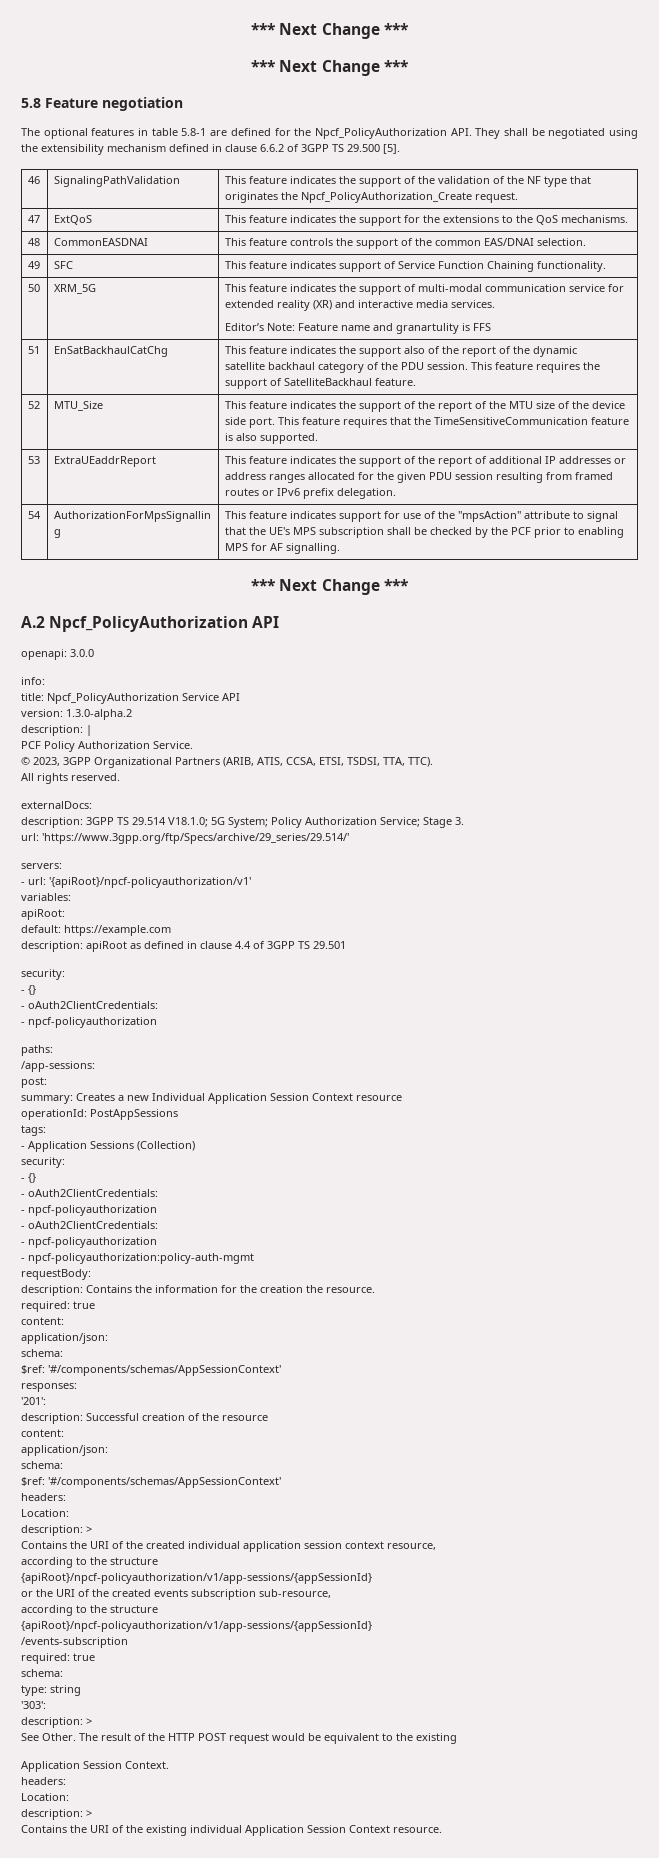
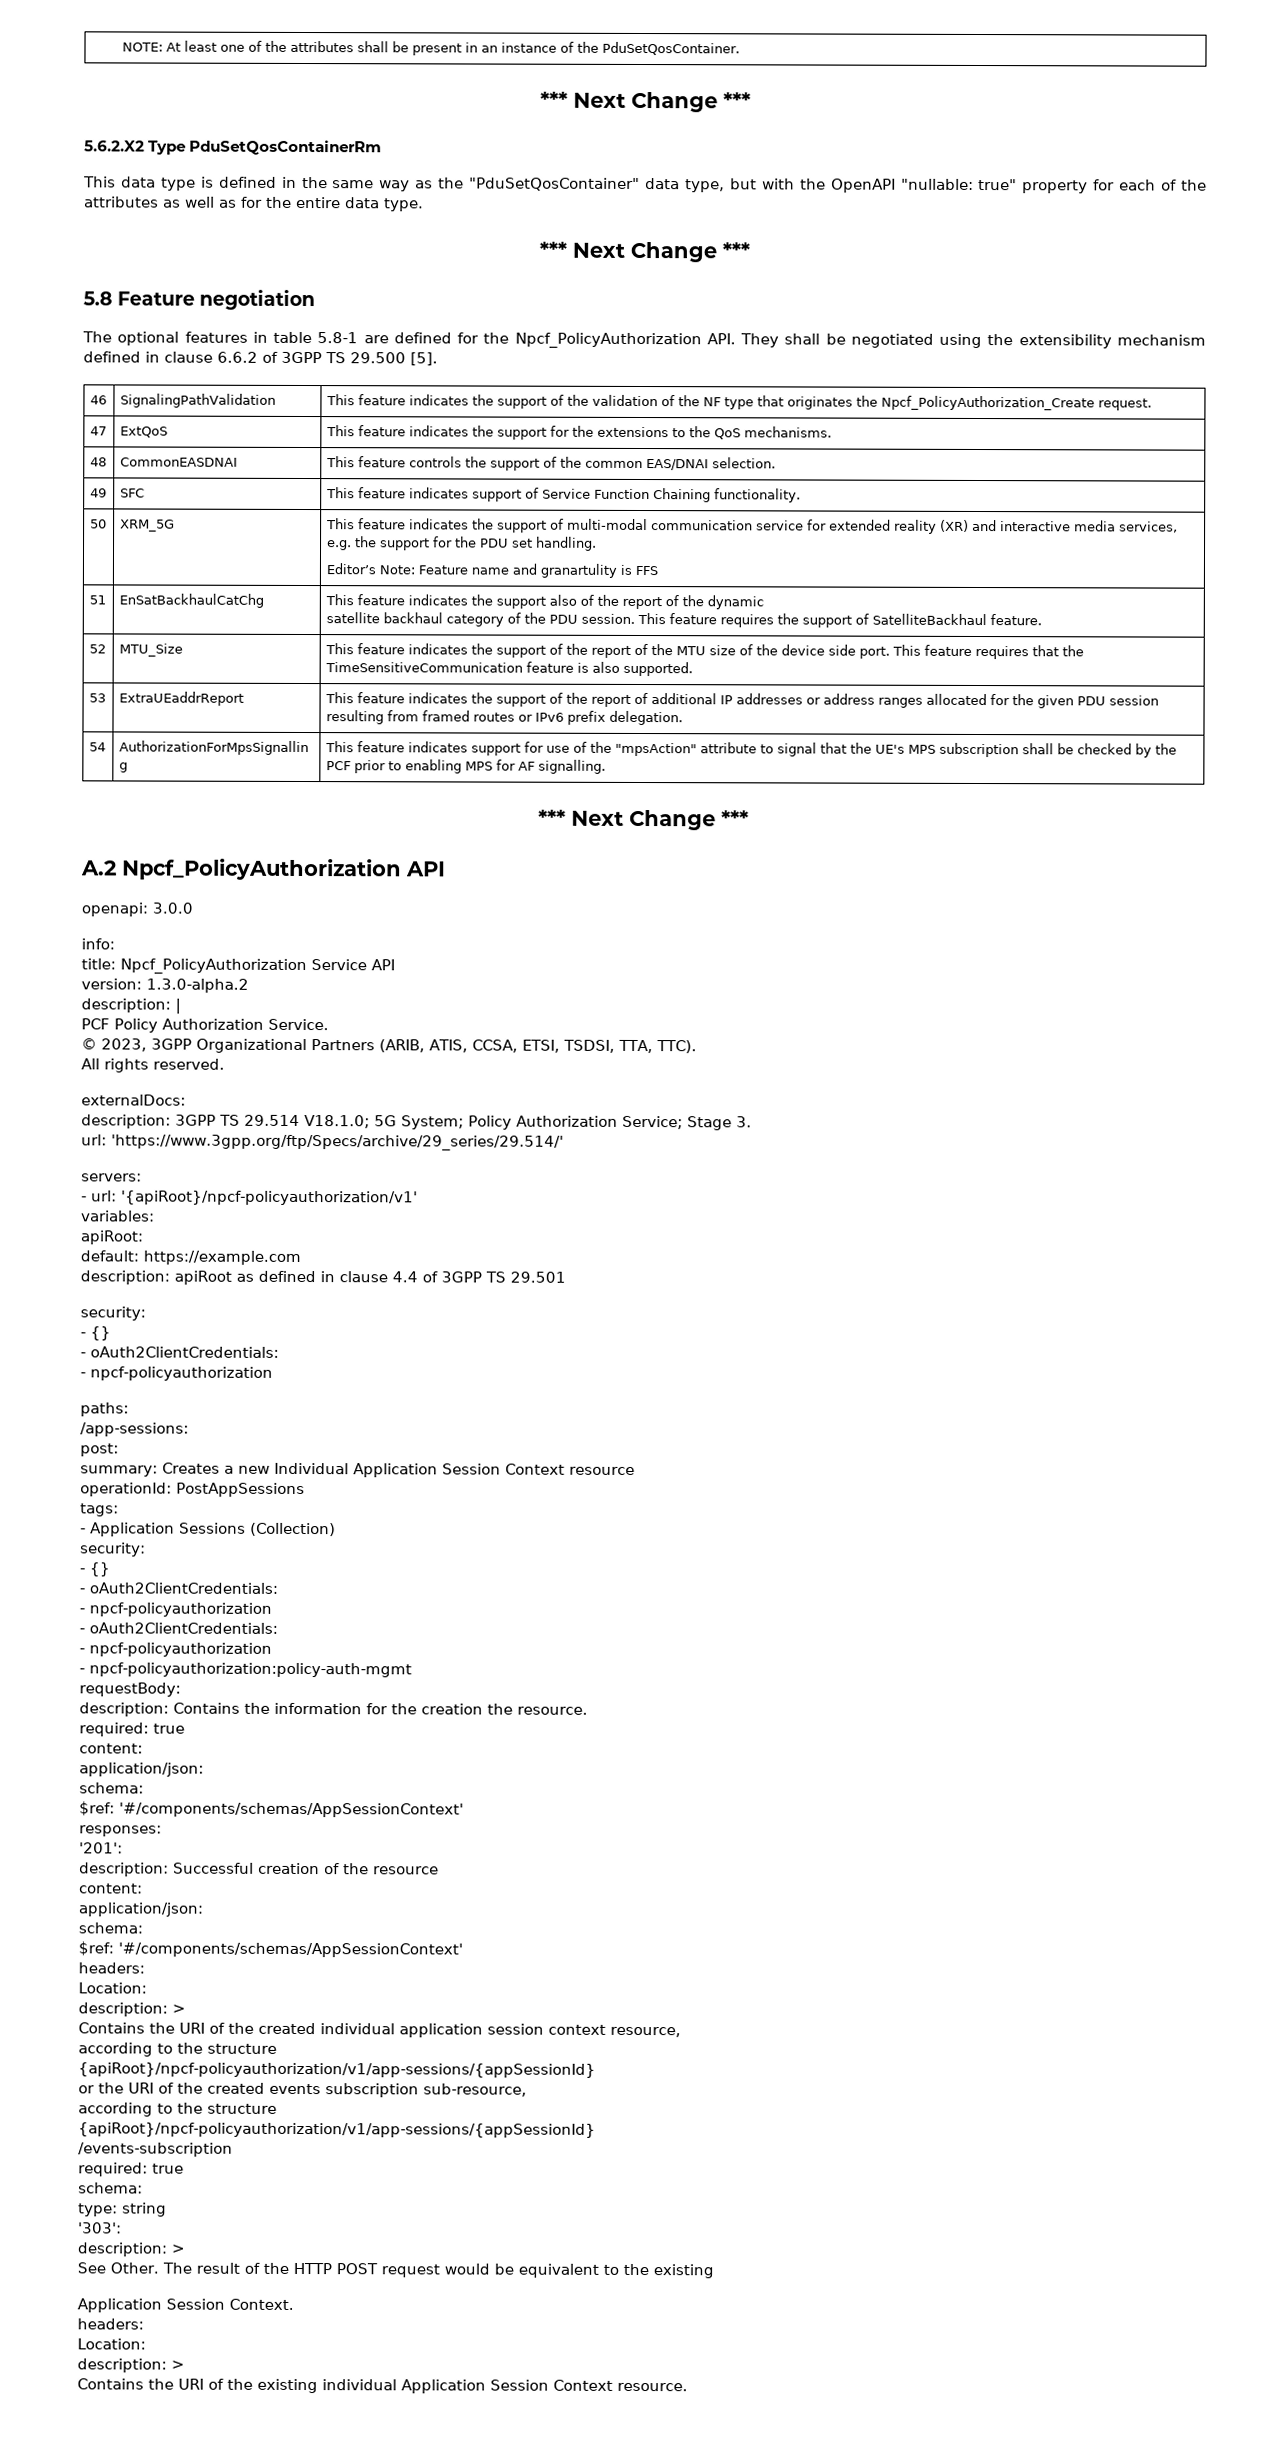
[251,23,408,39] *** Next Change *** -> [122,40,741,56] [540,91,751,113] [84,139,383,156] [83,176,1207,194] [84,196,424,212] NOTE: At least one of the attributes shall be present in an instance of the PduSetQosContainer. // *** Next Change *** // 5.6.2.X2 Type PduSetQosContainerRm // This data type is defined in the same way as the "PduSetQosContainer" data type, but with the OpenAPI "nullable: true" property for each of the attributes as well as for the entire data type.
[450,300,495,308] services. -> [1118,521,1178,533] [326,536,597,551] services, e.g. the support for the PDU set handling.

